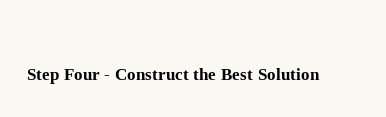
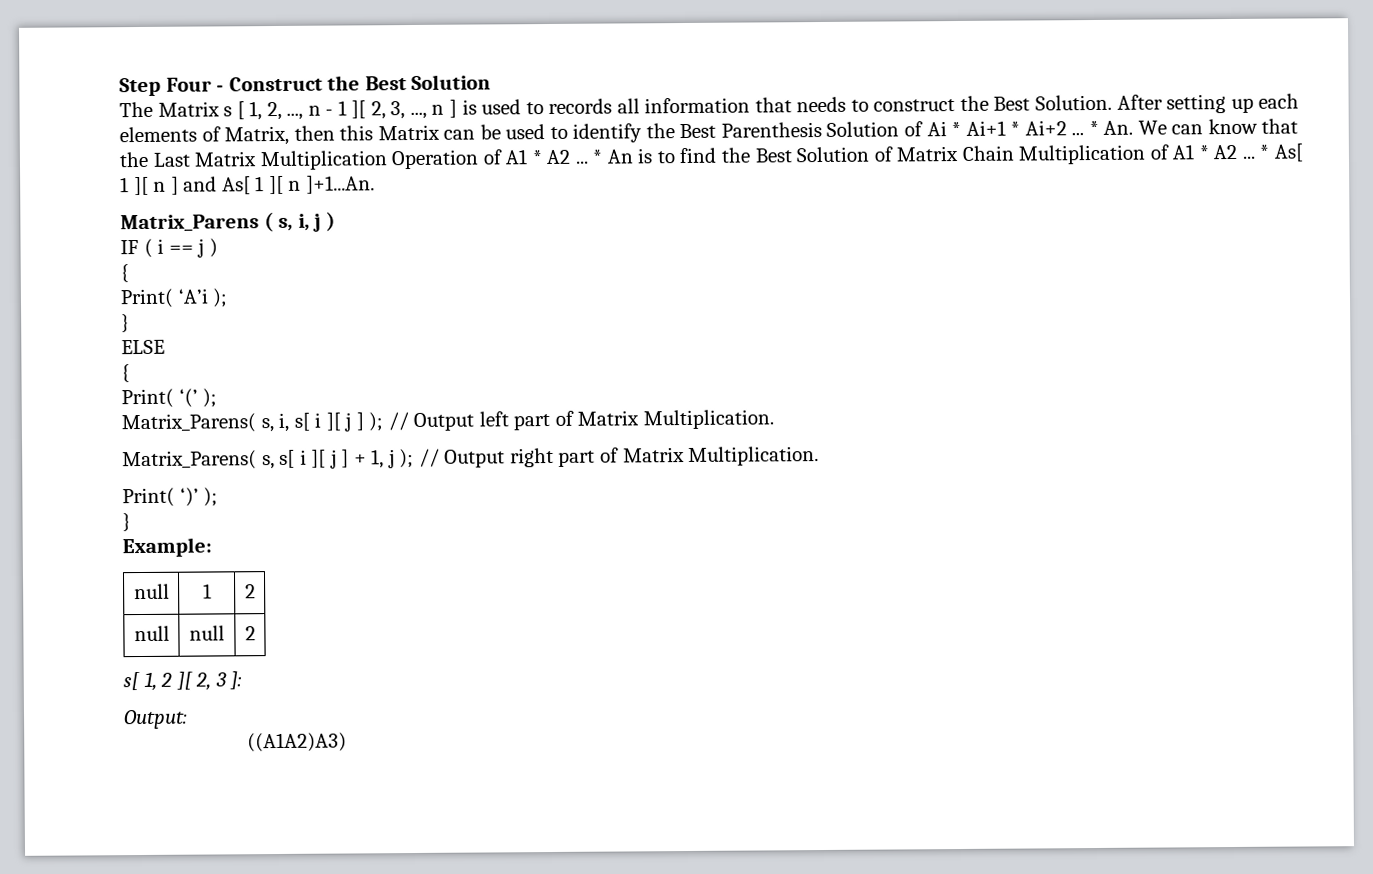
(320, 74) none -> [119,93,1300,121] [119,118,1299,146] [119,143,1303,171] [120,175,375,196] [120,211,336,233] [120,238,218,258] [120,264,129,283] [120,288,229,309] [121,314,130,333] [121,339,165,355] [121,364,130,383] [121,388,218,409] [121,409,775,434] [122,446,820,471] [122,487,219,508] [122,513,131,532] [122,537,212,558] [133,583,170,600] [202,583,212,599] [244,584,256,599] [133,625,170,642] [189,625,225,641] [244,626,256,641] [123,671,243,691] [123,709,188,730] [246,732,347,753] // The Matrix s [ 1, 2, ..., n - 1 ][ 2, 3, ..., n ] is used to records all information that needs to construct the Best Solution. After setting up each elements of Matrix, then this Matrix can be used to identify the Best Parenthesis Solution of Ai * Ai+1 * Ai+2 ... * An. We can know that the Last Matrix Multiplication Operation of A1 * A2 ... * An is to find the Best Solution of Matrix Chain Multiplication of A1 * A2 ... * As[ 1 ][ n ] and As[ 1 ][ n ]+1...An. // Matrix_Parens ( s, i, j ) // IF ( i == j ) // { // Print( ‘A’i ); // } // ELSE // { // Print( ‘(’ ); // Matrix_Parens( s, i, s[ i ][ j ] ); // Output left part of Matrix Multiplication. // Matrix_Parens( s, s[ i ][ j ] + 1, j ); // Output right part of Matrix Multiplication. // Print( ‘)’ ); // } // Example: // null | 1 | 2 // null | null | 2 // s[ 1, 2 ][ 2, 3 ]: // Output: // ((A1A2)A3)

